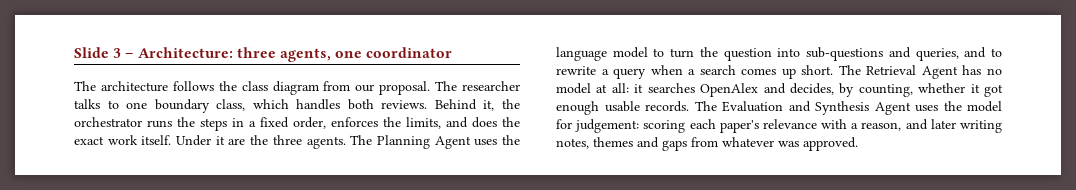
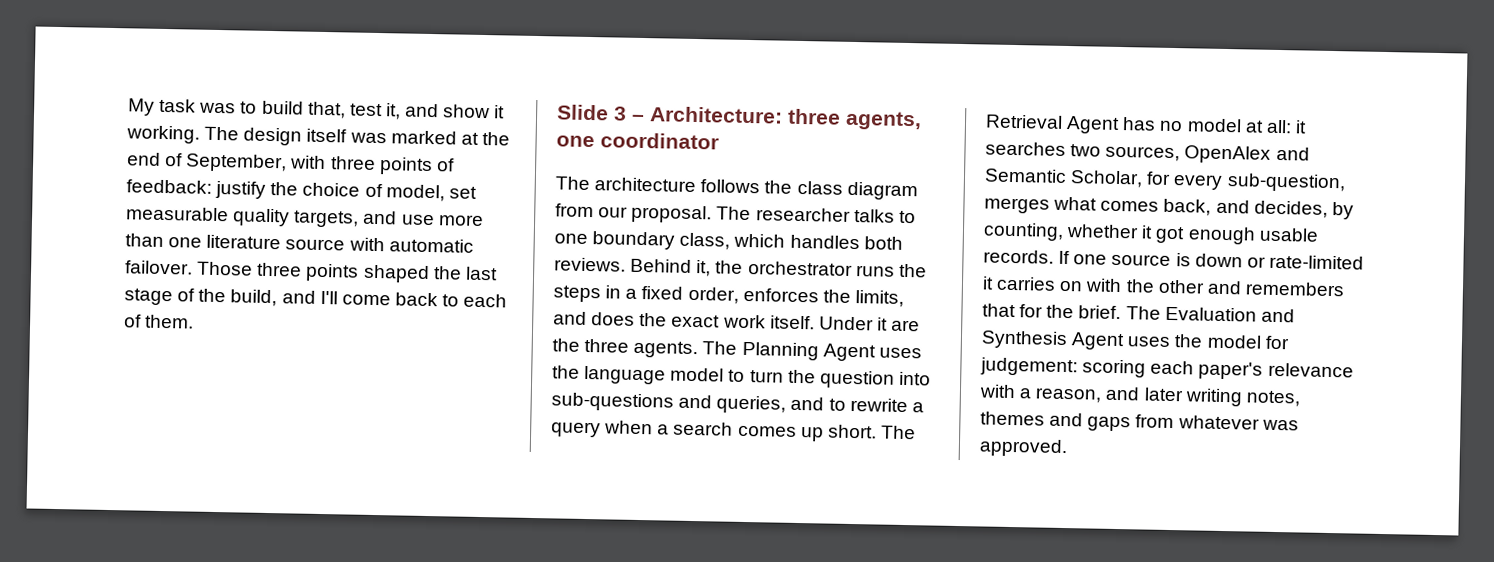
(74, 52) none -> [128,98,506,120] [126,125,510,146] [127,152,455,176] [126,179,477,202] [126,206,484,228] [125,233,474,253] [125,260,498,284] [124,288,508,308] [124,314,195,329] My task was to build that, test it, and show it working. The design itself was marked at the end of September, with three points of feedback: justify the choice of model, set measurable quality targets, and use more than one literature source with automatic failover. Those three points shaped the last stage of the build, and I'll come back to each of them. //
[700,83,759,97] OpenAlex -> [1070,144,1310,164] [984,168,1346,193] [984,196,1212,216] two sources, OpenAlex and Semantic Scholar, for every sub-question, merges what comes back,
(689, 106) none -> [1058,250,1364,270] [982,276,1345,297] [982,303,1122,320] If one source is down or rate-limited it carries on with the other and remembers that for the brief.

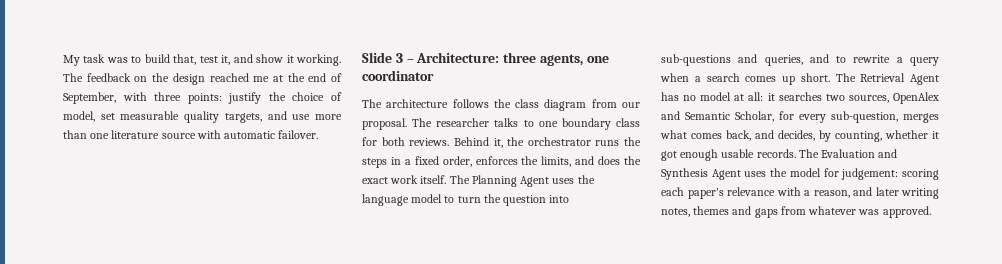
[243,127,457,146] design itself was marked -> [86,73,270,85] feedback on the design reached me
[378,157,455,176] [126,179,212,194] points of feedback: -> [187,93,222,104] points:
[197,261,498,284] [124,288,508,308] [124,314,195,329] Those three points shaped the last stage of the build, and I'll come back to each of them. -> (319, 134) none
[679,232,860,250] class, which handles -> [616,118,640,127] [362,137,377,146] class for
[818,316,921,332] [552,338,699,359] Under it are the three agents. -> (447, 179) none
[1058,250,1364,270] [982,276,1345,297] [982,303,1122,320] If one source is down or rate-limited it carries on with the other and remembers that for the brief. -> (796, 153) none

